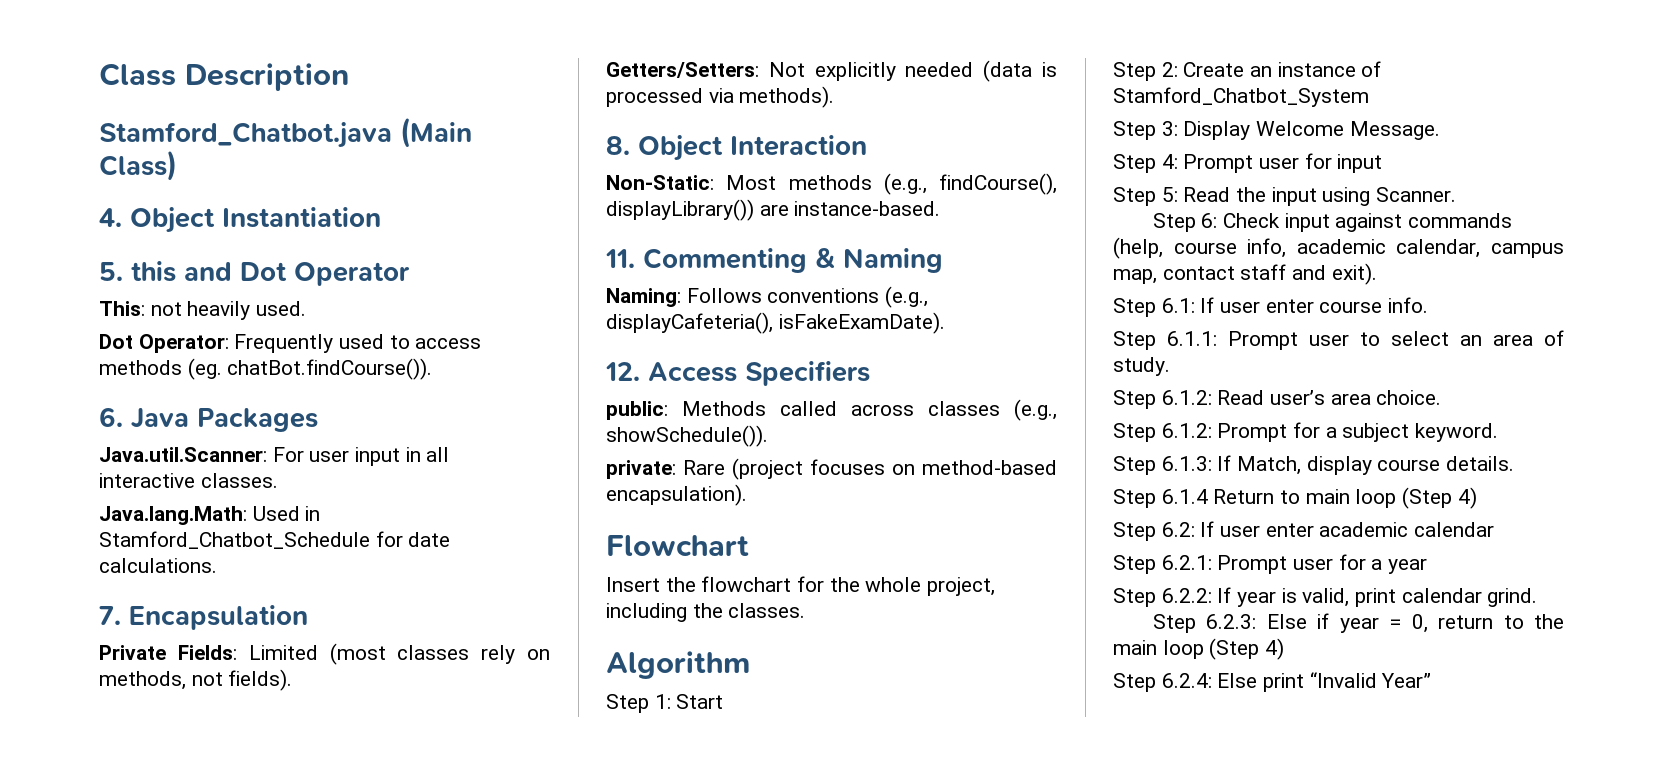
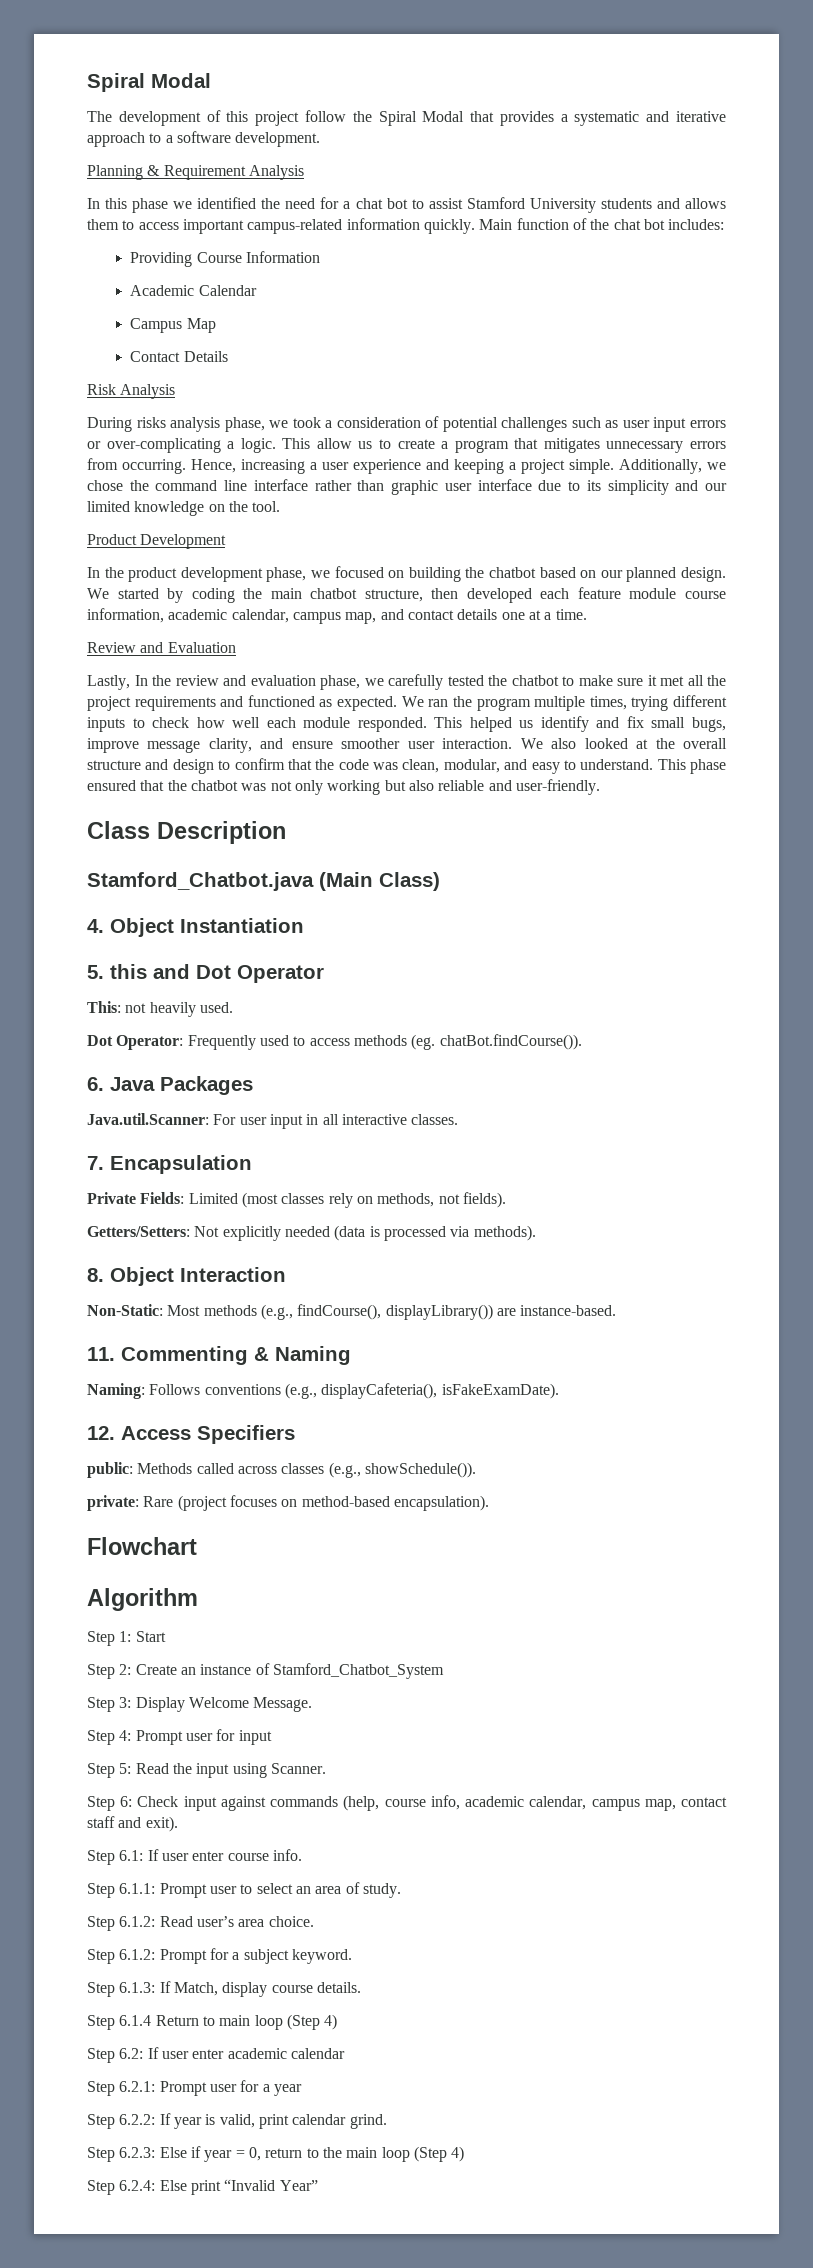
(99, 74) none -> [87,73,211,92] [87,110,726,126] [87,131,321,147] [87,165,304,180] [87,197,726,213] [87,218,725,234] [130,251,320,267] [130,285,257,296] [130,318,216,333] [130,351,228,362] [87,384,176,399] [87,416,726,432] [87,438,726,453] [87,458,726,474] [87,479,728,495] [87,501,281,516] [87,534,227,549] [87,566,727,582] [87,587,727,603] [87,608,587,624] [87,642,236,653] [87,674,726,690] [87,695,728,711] [87,716,727,732] [87,738,727,753] [87,758,726,774] [87,779,600,795] Spiral Modal // The development of this project follow the Spiral Modal that provides a systematic and iterative approach to a software development. // Planning & Requirement Analysis // In this phase we identified the need for a chat bot to assist Stamford University students and allows them to access important campus-related information quickly. Main function of the chat bot includes: // Providing Course Information // Academic Calendar // Campus Map // Contact Details // Risk Analysis // During risks analysis phase, we took a consideration of potential challenges such as user input errors or over-complicating a logic. This allow us to create a program that mitigates unnecessary errors from occurring. Hence, increasing a user experience and keeping a project simple. Additionally, we chose the command line interface rather than graphic user interface due to its simplicity and our limited knowledge on the tool. // Product Development // In the product development phase, we focused on building the chatbot based on our planned design. We started by coding the main chatbot structure, then developed each feature module course information, academic calendar, campus map, and contact details one at a time. // Review and Evaluation // Lastly, In the review and evaluation phase, we carefully tested the chatbot to make sure it met all the project requirements and functioned as expected. We ran the program multiple times, trying different inputs to check how well each module responded. This helped us identify and fix small bugs, improve message clarity, and ensure smoother user interaction. We also looked at the overall structure and design to confirm that the code was clean, modular, and easy to understand. This phase ensured that the chatbot was not only working but also reliable and user-friendly. //
[99,506,321,525] [99,531,451,549] [99,558,217,573] // Java.lang.Math: Used in Stamford_Chatbot_Schedule for date calculations. -> (459, 1119) none
[606,576,996,596] [606,603,806,622] // Insert the flowchart for the whole project, including the classes. -> (197, 1546) none

